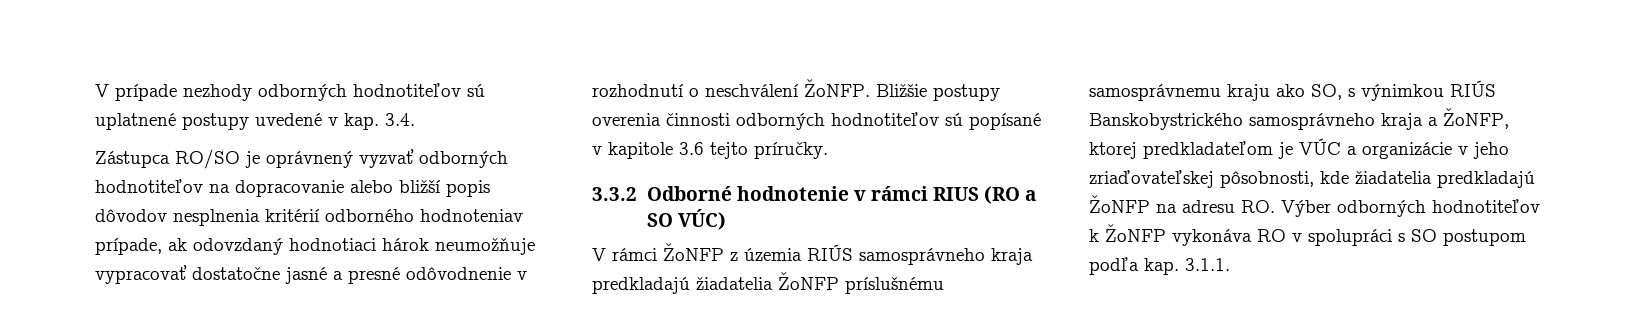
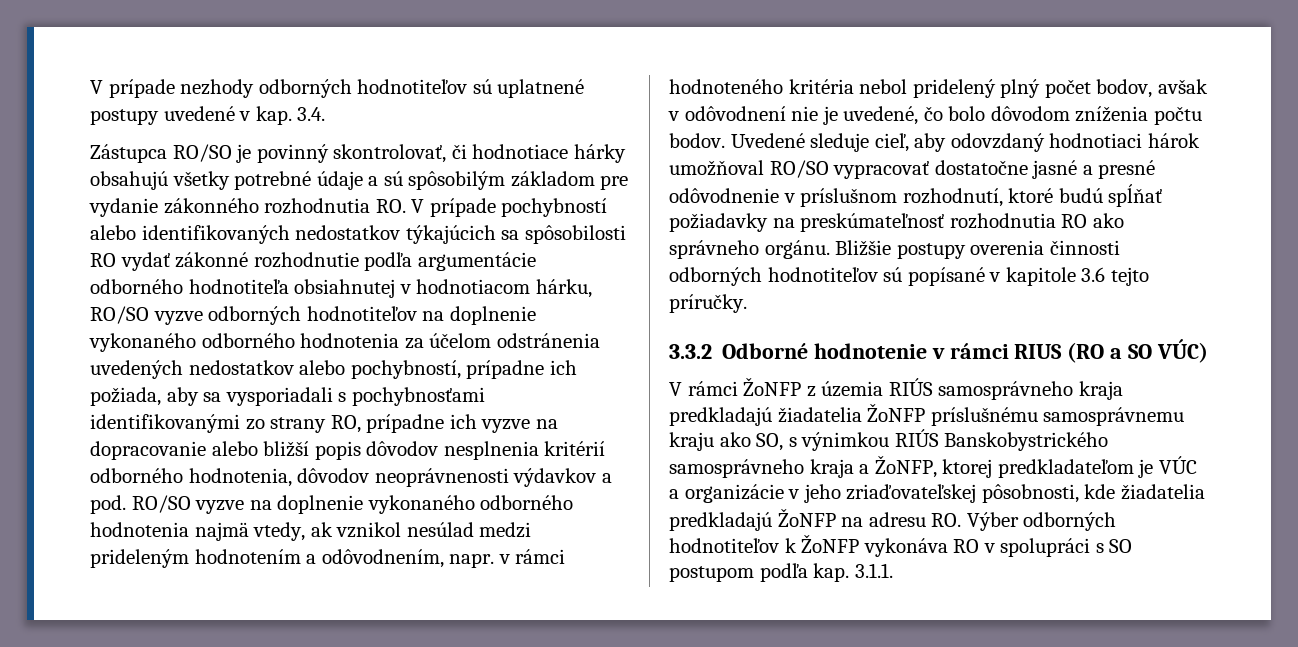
[266,149,508,168] [95,179,203,193] oprávnený vyzvať odborných hodnotiteľov -> [256,144,626,163] [90,171,629,190] [89,198,608,217] [90,225,626,244] [90,252,536,271] [90,279,592,298] [90,306,536,325] [89,333,600,352] [90,360,577,379] [90,387,485,406] [90,414,531,433] povinný skontrolovať, či hodnotiace hárky obsahujú všetky potrebné údaje a sú spôsobilým základom pre vydanie zákonného rozhodnutia RO. V prípade pochybností alebo identifikovaných nedostatkov týkajúcich sa spôsobilosti RO vydať zákonné rozhodnutie podľa argumentácie odborného hodnotiteľa obsiahnutej v hodnotiacom hárku, RO/SO vyzve odborných hodnotiteľov na doplnenie vykonaného odborného hodnotenia za účelom odstránenia uvedených nedostatkov alebo pochybností, prípadne ich požiada, aby sa vysporiadali s pochybnosťami identifikovanými zo strany RO, prípadne ich vyzve
[420,209,523,222] [95,238,187,255] hodnoteniav prípade, ak -> [188,468,612,487] [90,495,574,514] [90,522,532,541] [90,549,566,568] [669,79,1208,98] [668,106,1202,125] [669,133,947,152] hodnotenia, dôvodov neoprávnenosti výdavkov a pod. RO/SO vyzve na doplnenie vykonaného odborného hodnotenia najmä vtedy, ak vznikol nesúlad medzi prideleným hodnotením a odôvodnením, napr. v rámci hodnoteného kritéria nebol pridelený plný počet bodov, avšak v odôvodnení nie je uvedené, čo bolo dôvodom zníženia počtu bodov. Uvedené sleduje cieľ, aby
[435,238,535,255] neumožňuje -> [669,160,829,178] umožňoval RO/SO
[592,79,870,97] rozhodnutí o neschválení ŽoNFP. -> [800,184,1163,207] [669,213,1124,232] [669,240,830,259] príslušnom rozhodnutí, ktoré budú spĺňať požiadavky na preskúmateľnosť rozhodnutia RO ako správneho orgánu.

